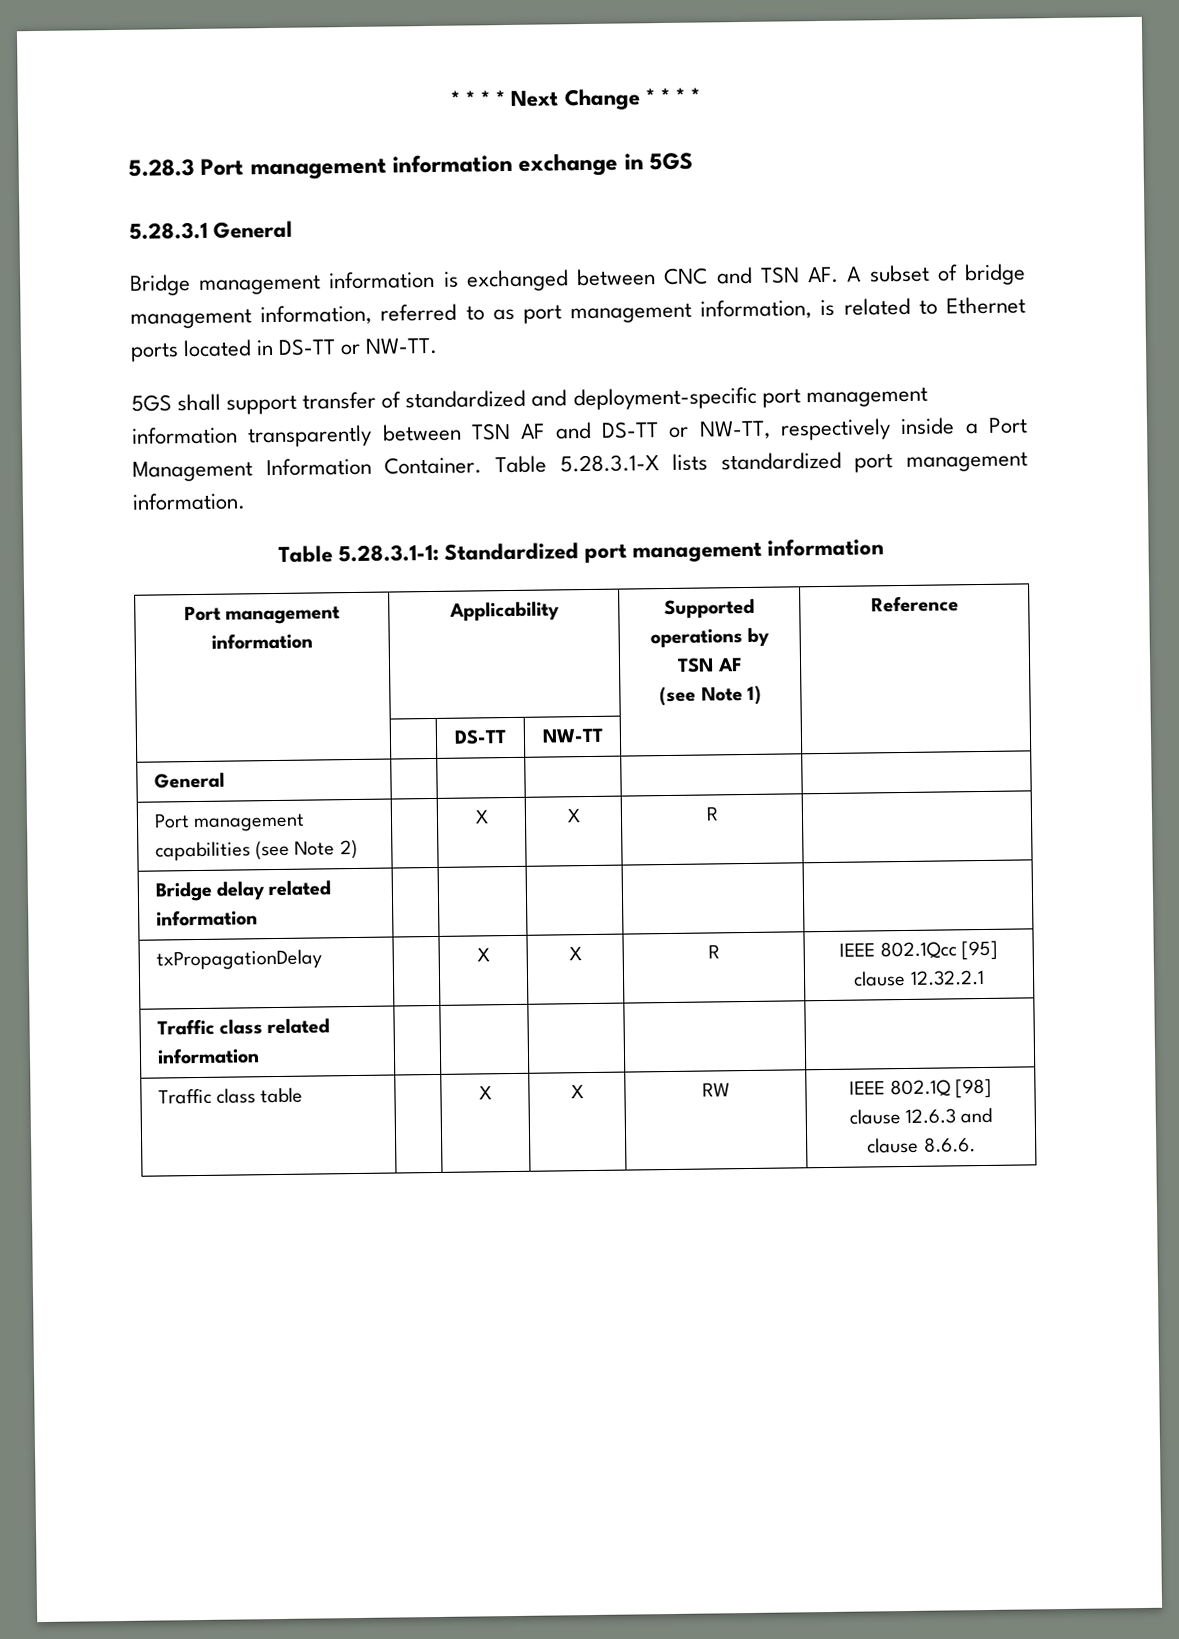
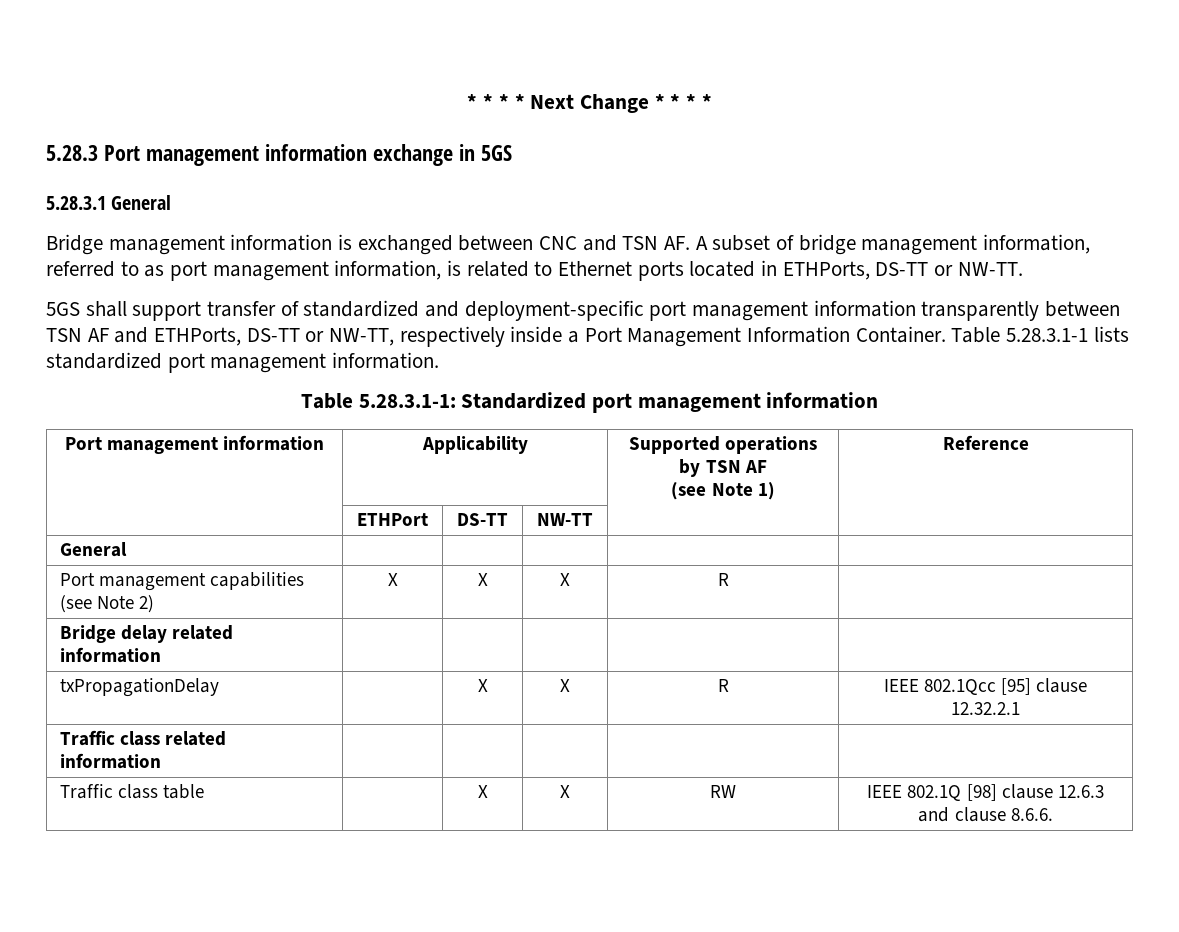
(275, 347) none -> [782,261,870,280] ETHPorts,
(592, 430) none -> [154,327,242,346] ETHPorts,
[559,454,660,473] 5.28.3.1-X -> [1006,328,1089,342] 5.28.3.1-1
(959, 604) none -> [357,513,428,526] ETHPort
(358, 849) none -> [387,573,398,586] X

